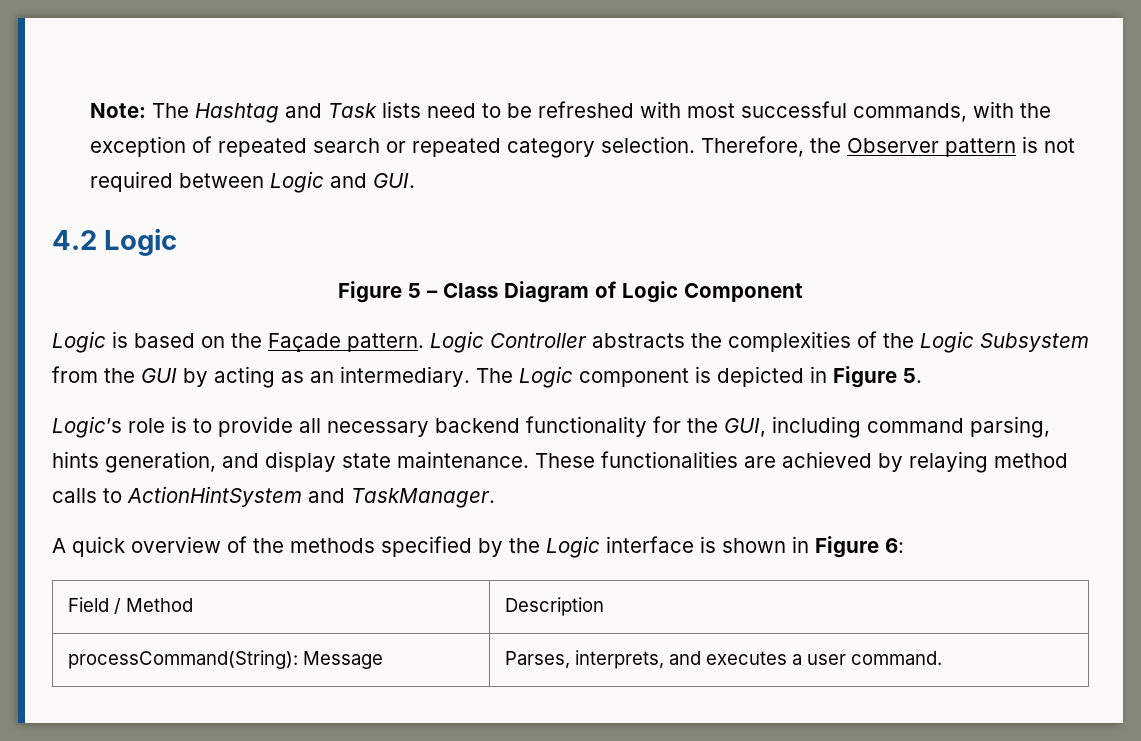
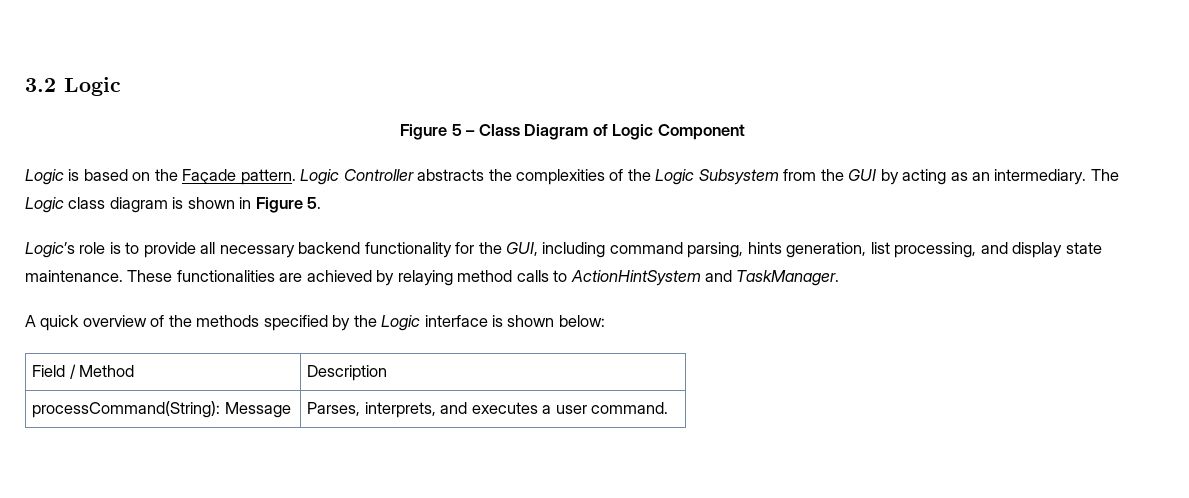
[90,101,1052,123] [90,136,1076,158] [90,171,416,193] [52,230,97,250] Note: The Hashtag and Task lists need to be refreshed with most successful commands, with the exception of repeated search or repeated category selection. Therefore, the Observer pattern is not required between Logic and GUI. // 4.2 -> [25,78,56,92] 3.2
[579,366,804,387] component is depicted -> [68,197,235,213] class diagram is shown
(216, 462) none -> [870,242,977,258] list processing,
[792,536,904,558] in Figure 6: -> [558,315,605,327] below:

